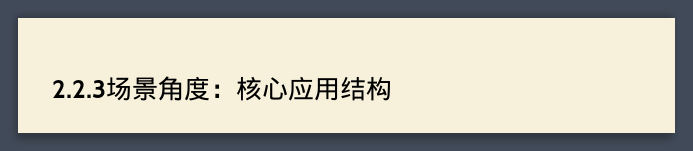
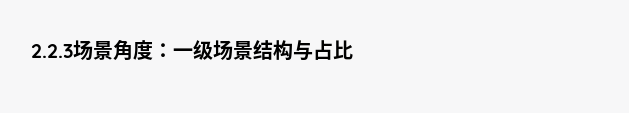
[236,76,392,101] 核心应用结构 -> [173,40,353,61] 一级场景结构与占比

